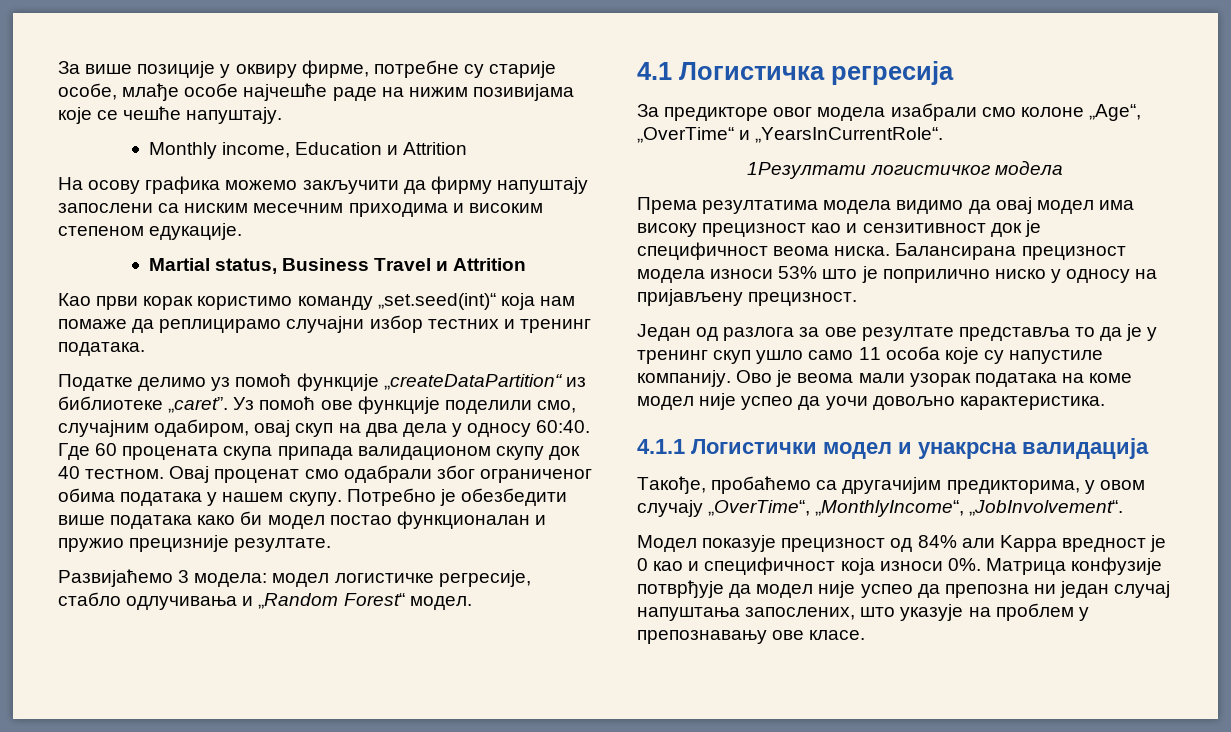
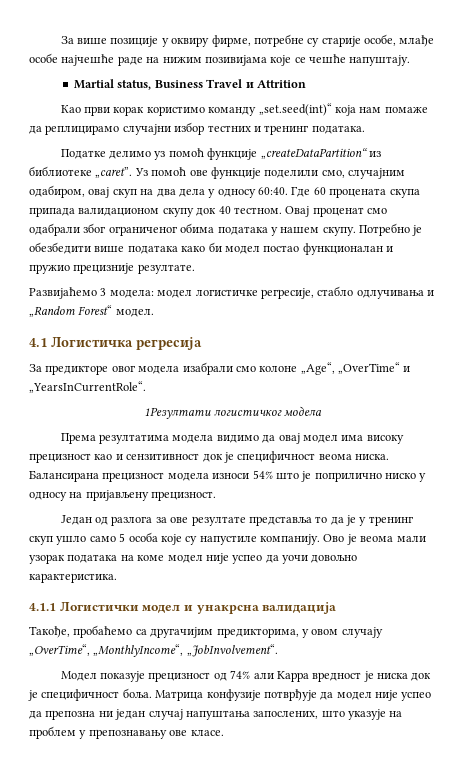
[148,142,468,159] [58,176,588,194] [58,203,543,217] [58,223,243,240] // Monthly income, Education и Attrition // На осову графика можемо закључити да фирму напуштају запослени са ниским месечним приходима и високим степеном едукације. -> (411, 60) none
[778,266,818,279] 53% -> [252,470,273,479] 54%
[858,347,881,360] 11 -> [119,533,126,542] 5
[917,535,957,548] 84% -> [230,670,251,679] 74%
[637,557,981,575] 0 као и специфичност која износи 0%. -> [377,673,432,681] [28,688,152,701] ниска док је специфичност боља.

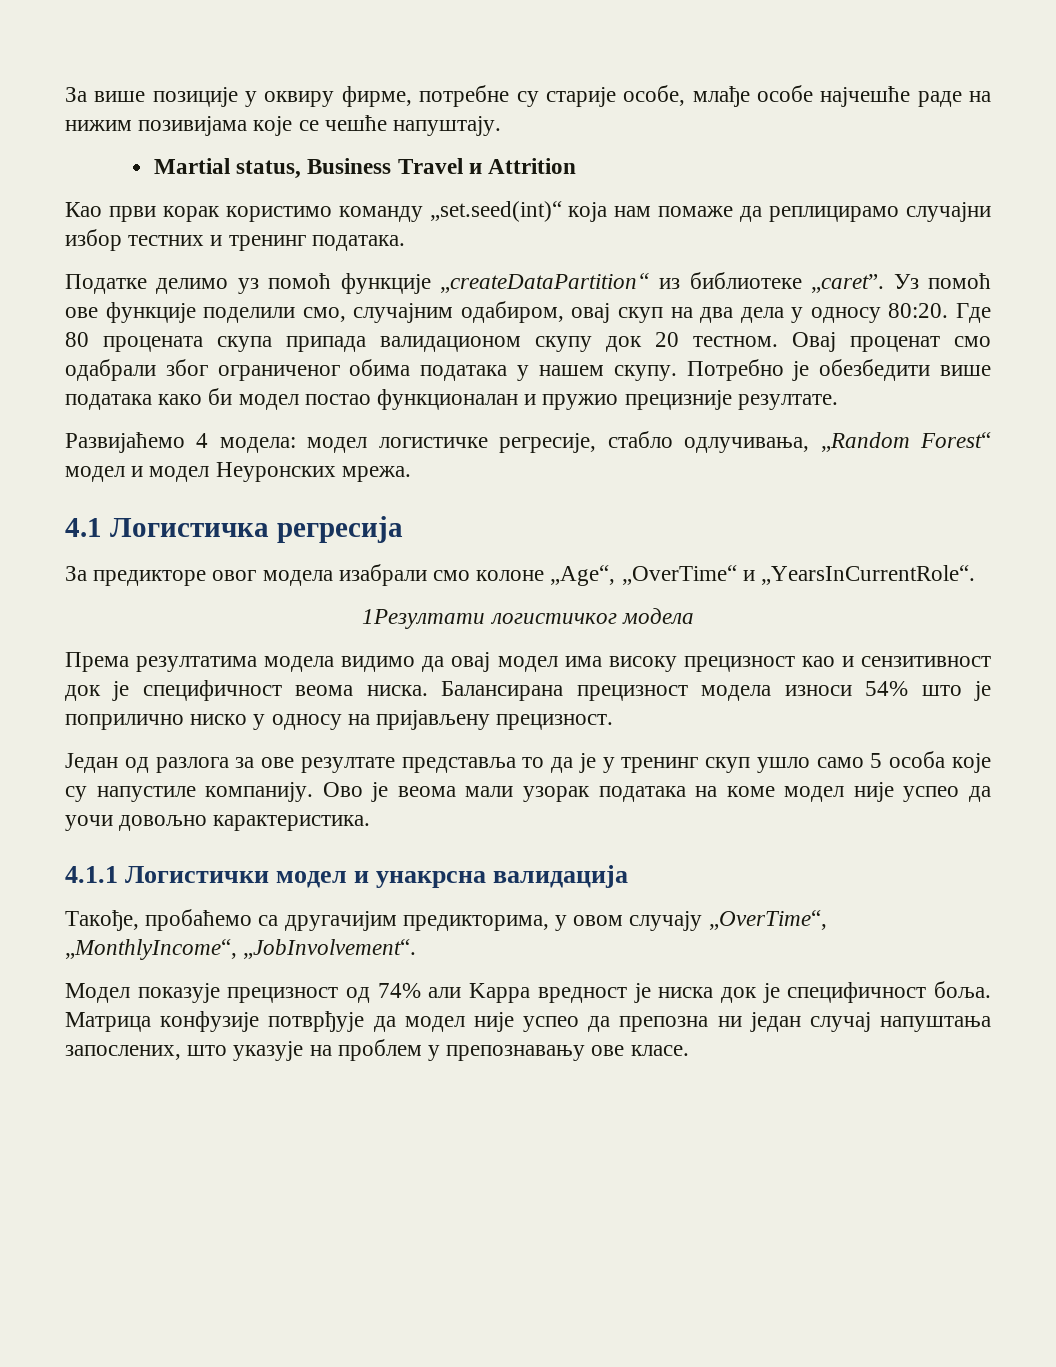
[258,187,326,197] 60:40. Где 60 -> [888,303,991,323] [65,332,89,347] 80:20. Где 80
[218,206,231,214] 40 -> [655,332,679,347] 20
[100,288,107,296] 3 -> [196,433,209,448] 4
[356,290,434,299] [29,305,154,317] одлучивања и „Random Forest“ модел. -> [684,432,991,453] [65,462,411,482] одлучивања, „Random Forest“ модел и модел Неуронских мрежа.

